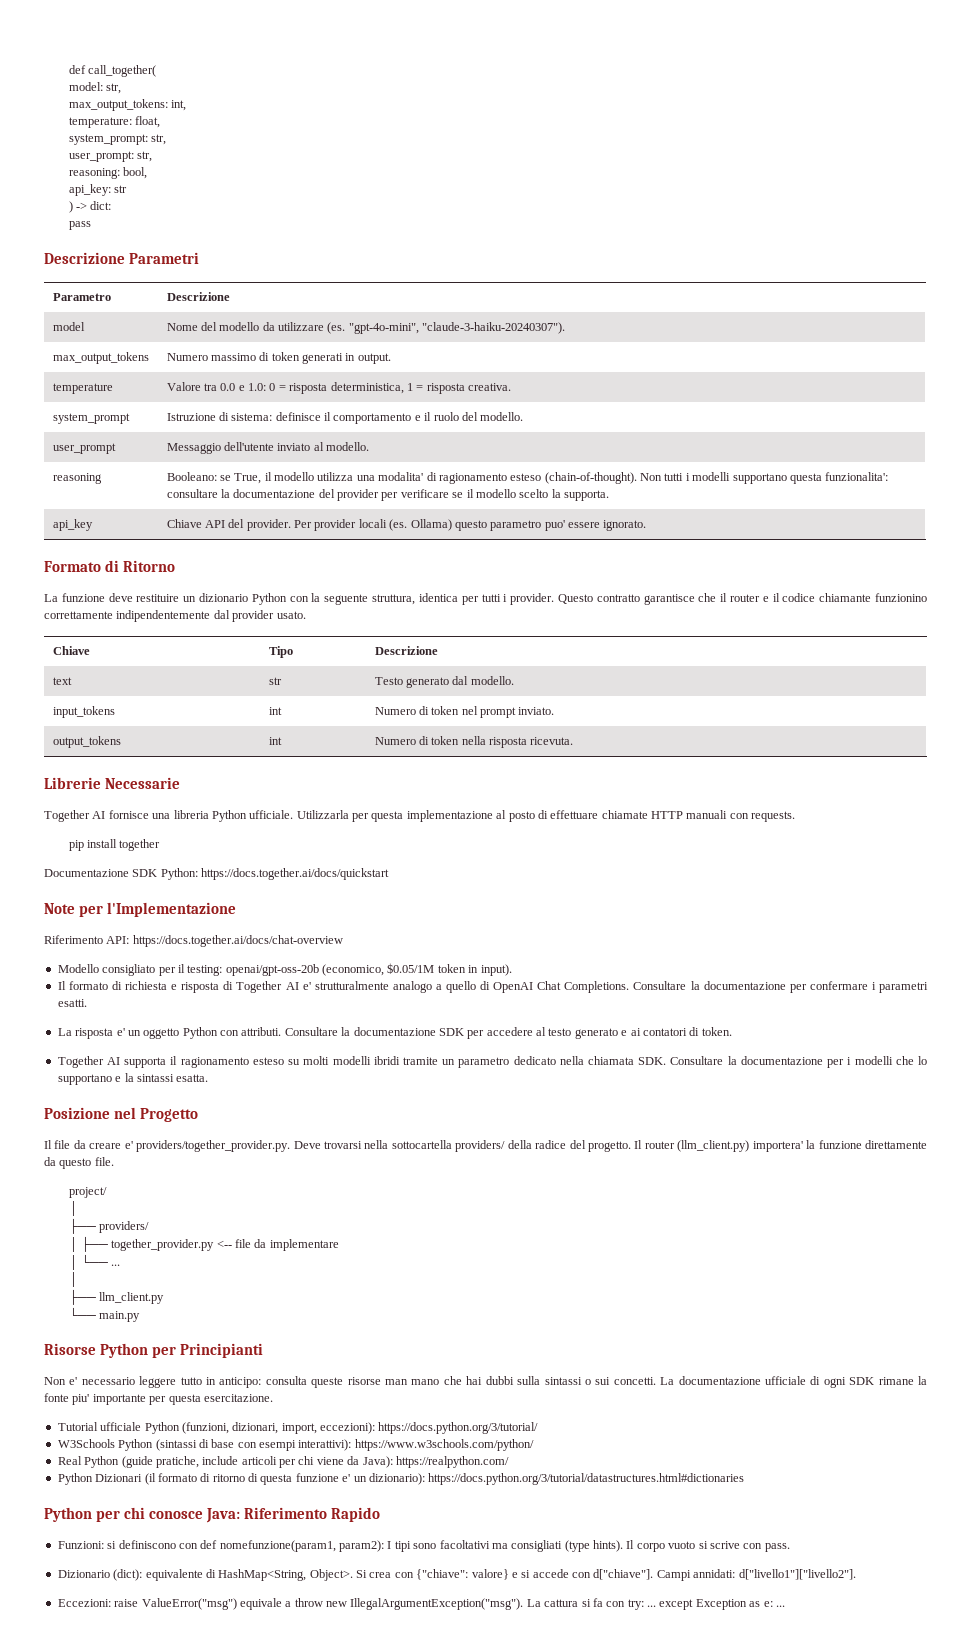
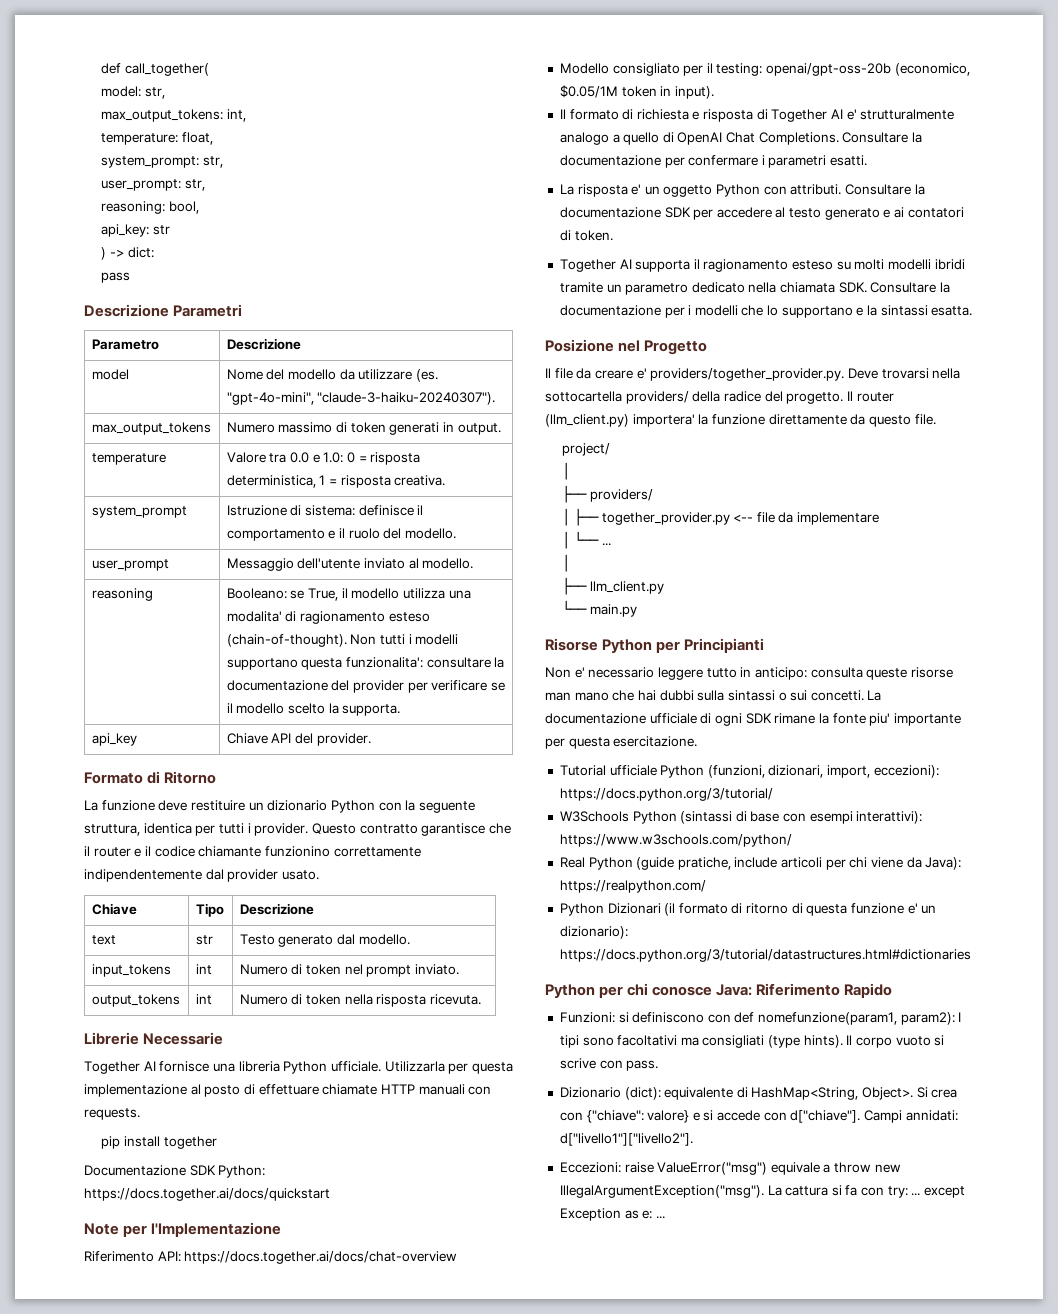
[294,519,647,531] Per provider locali (es. Ollama) questo parametro puo' essere ignorato. -> (371, 739) none

